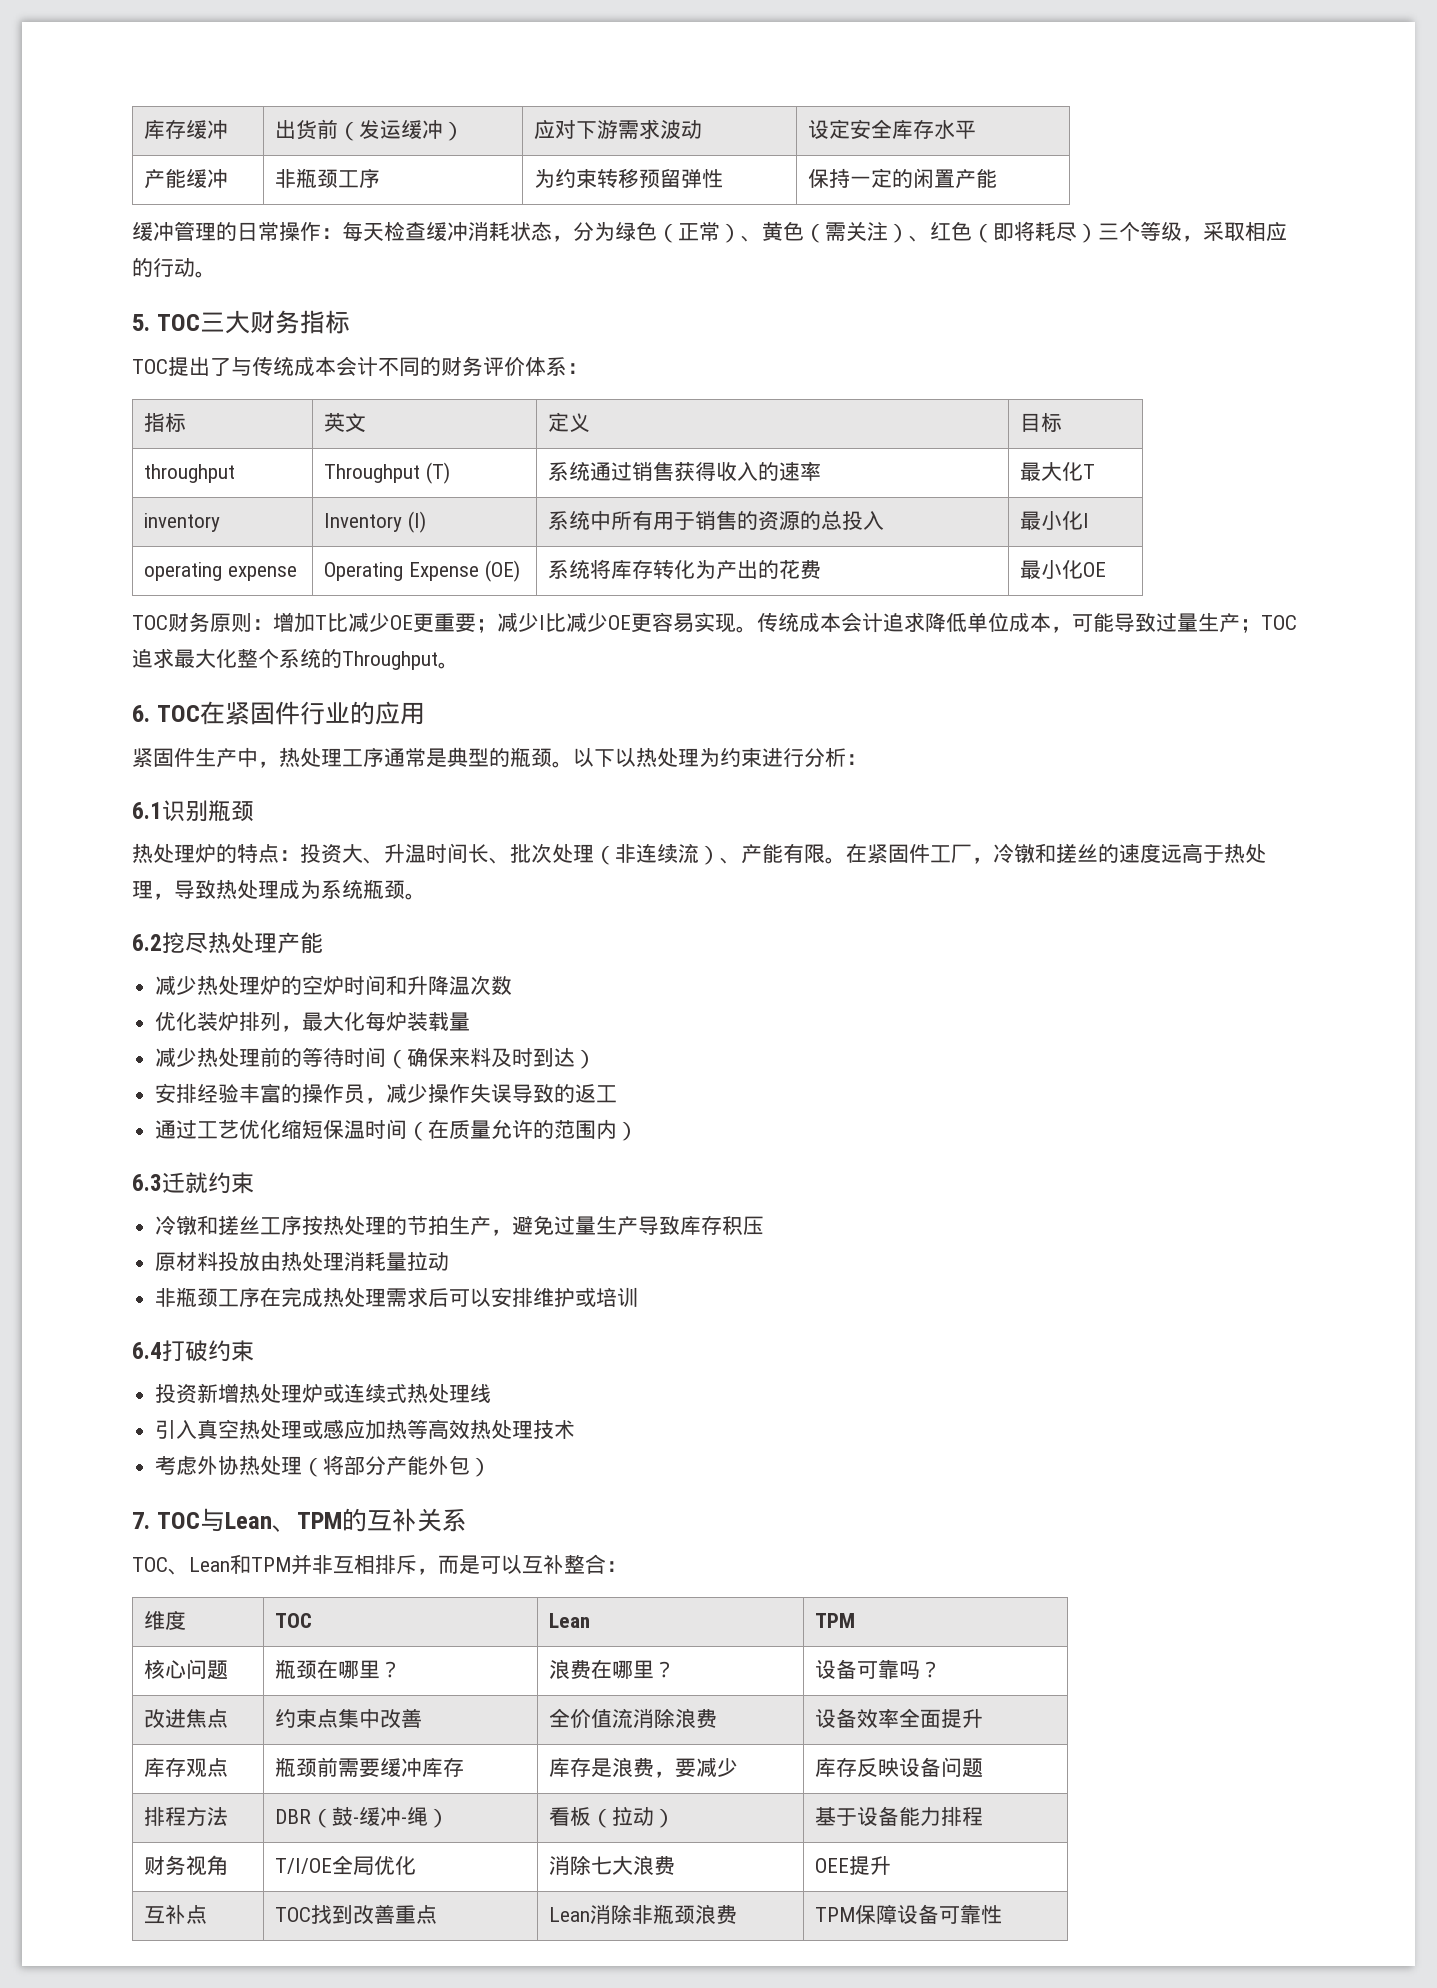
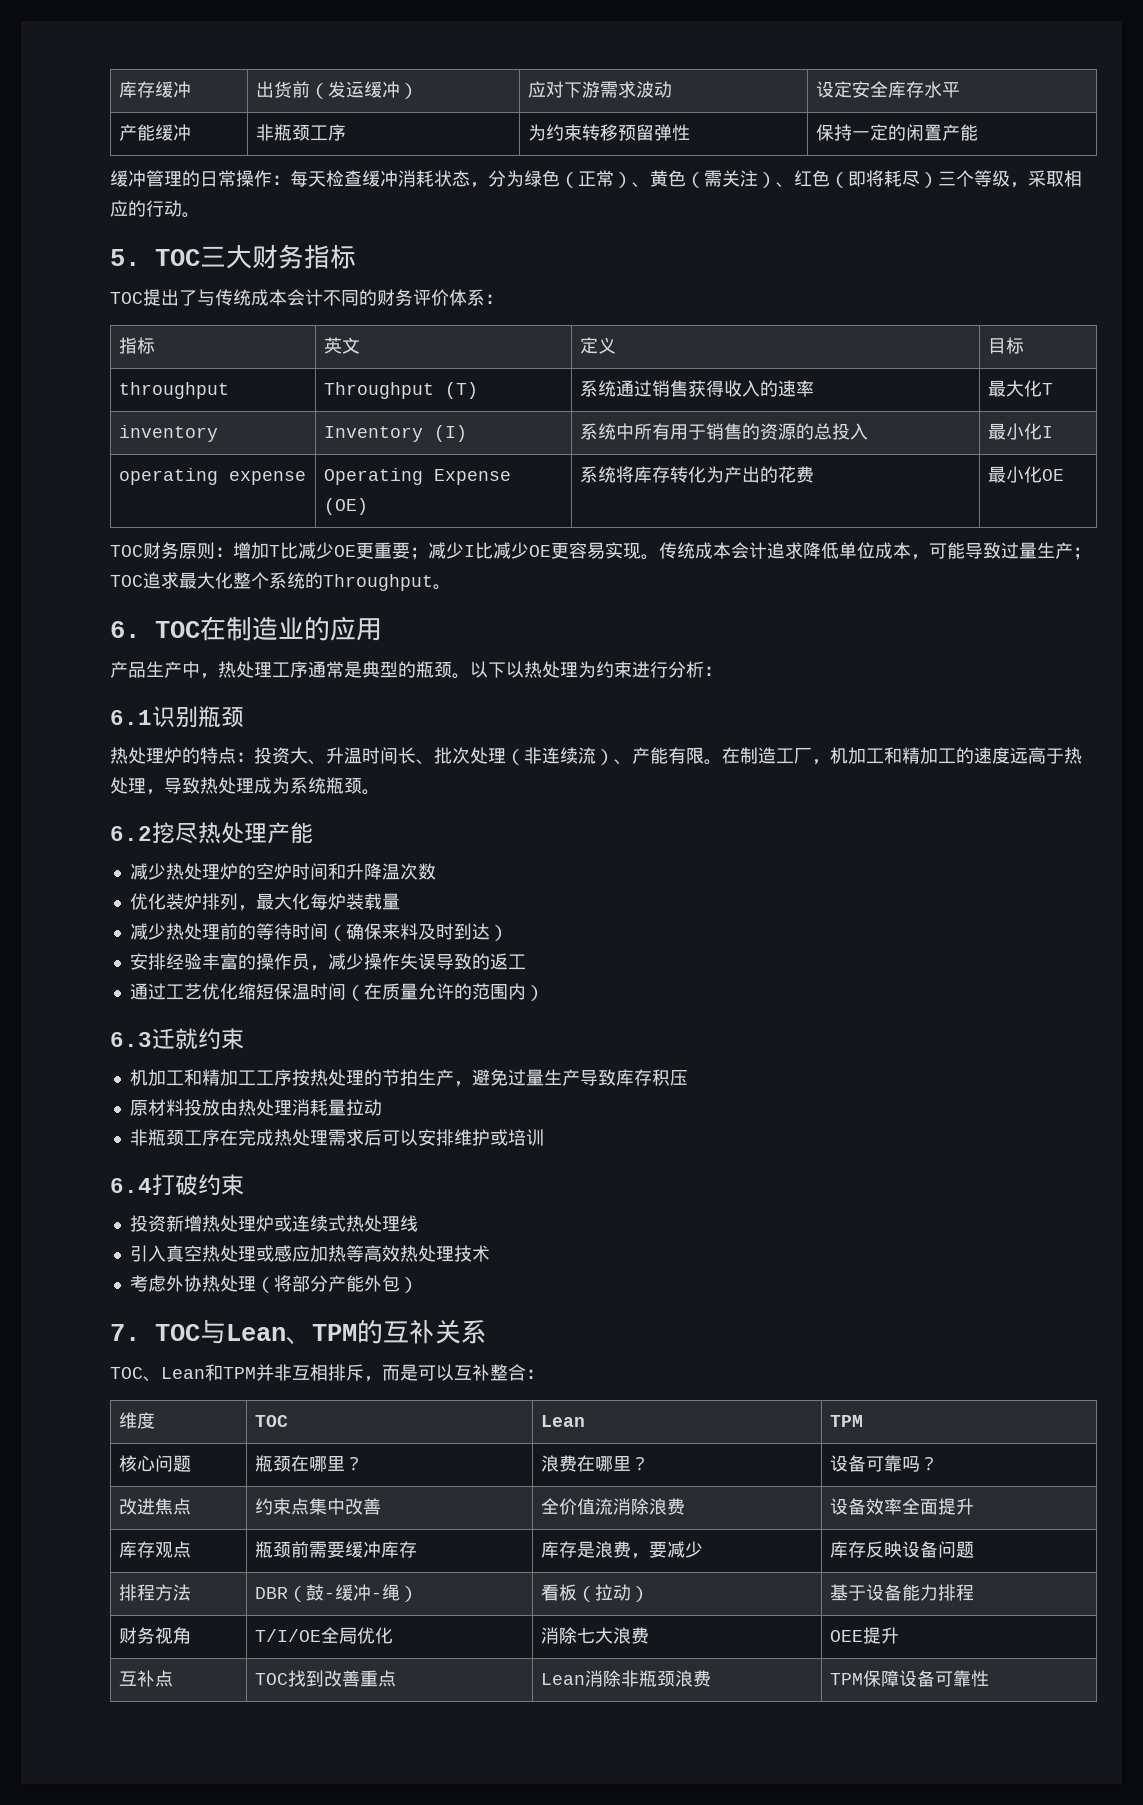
[224,701,325,725] 紧固件行 -> [226,616,278,641] 制造
[132,748,195,768] 紧固件 -> [110,661,146,678] 产品
[867,843,1098,864] 紧固件工厂，冷镦和搓丝 -> [740,747,956,765] 制造工厂，机加工和精加工
[155,1215,261,1235] 冷镦和搓丝 -> [129,1069,256,1086] 机加工和精加工

